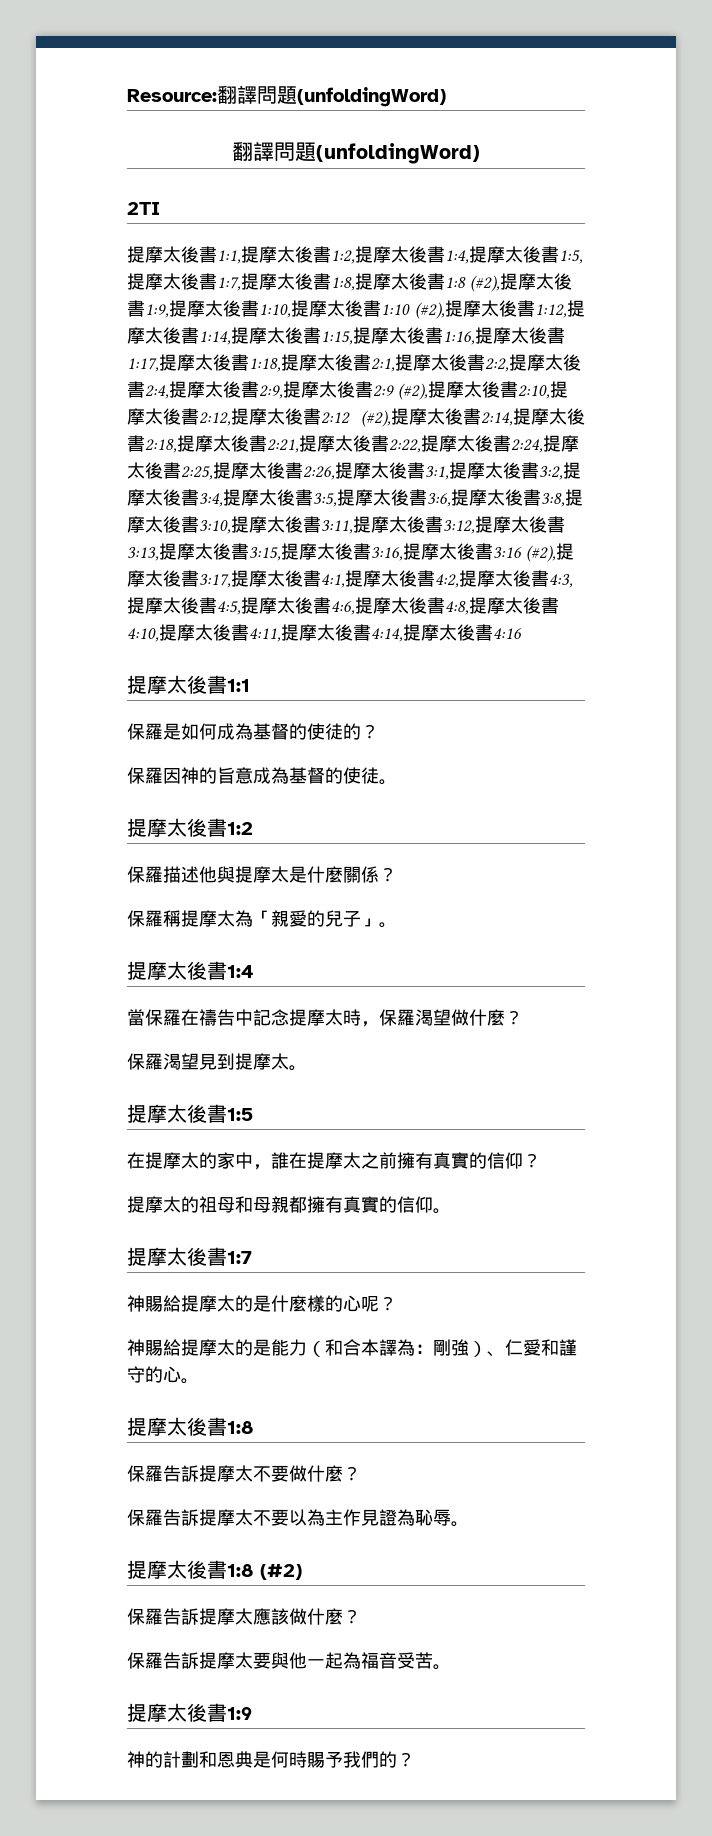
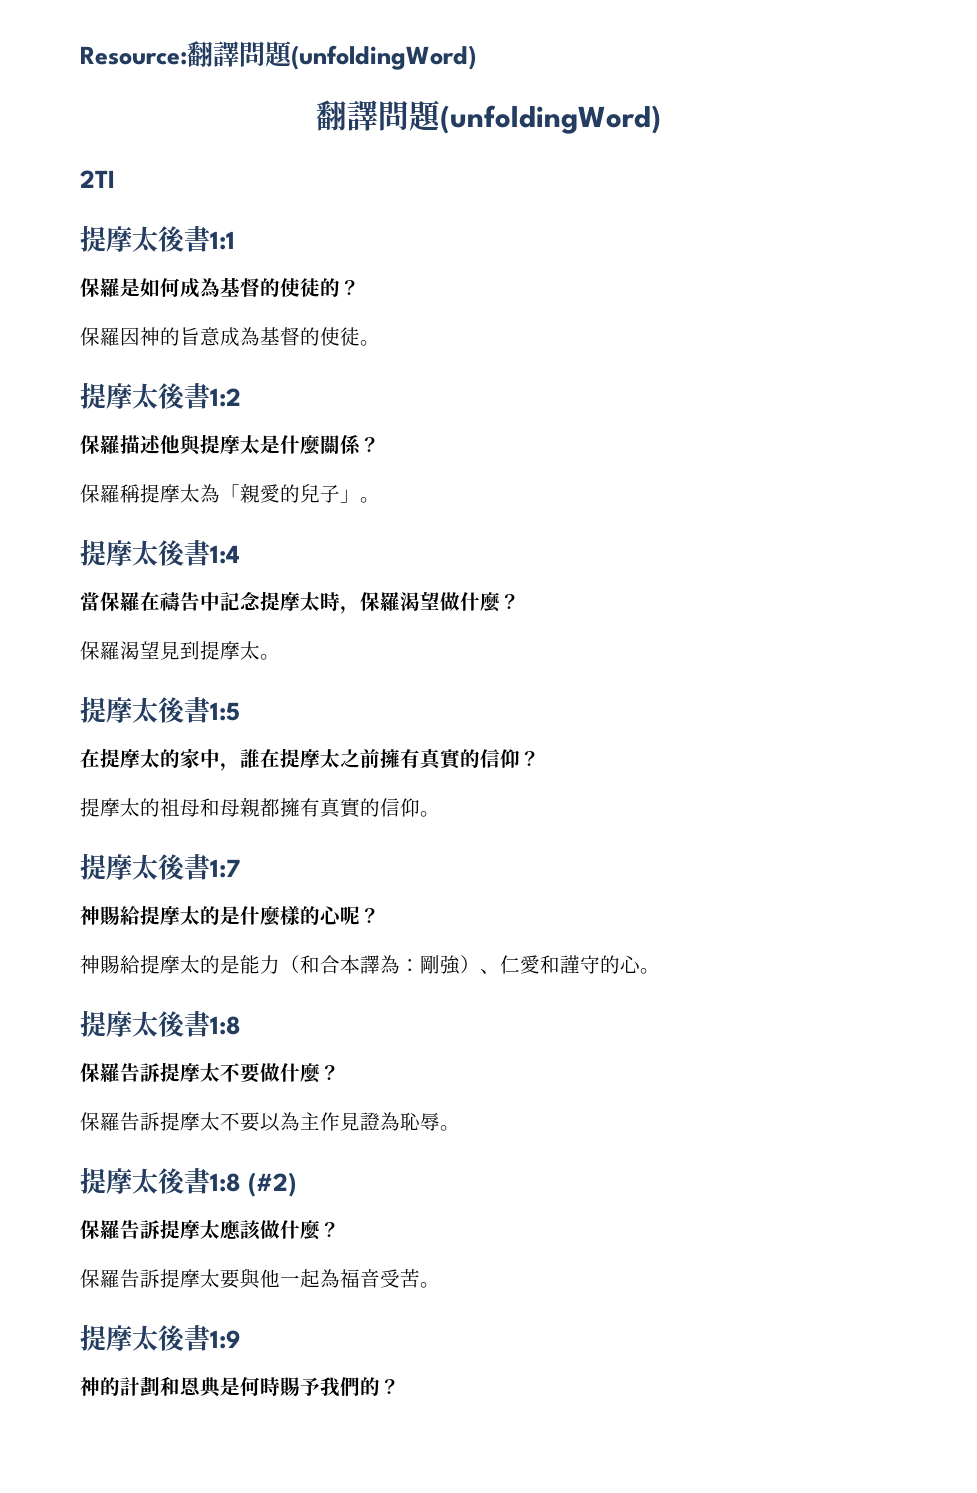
[127,246,583,264] [127,273,572,292] [127,300,585,319] [127,327,565,345] [127,354,581,372] [127,381,568,400] [127,408,585,427] [127,435,579,453] [127,462,581,480] [127,489,583,507] [127,516,565,534] [127,543,574,562] [127,570,573,588] [127,597,559,615] [127,624,522,642] // 提摩太後書1:1,提摩太後書1:2,提摩太後書1:4,提摩太後書1:5,提摩太後書1:7,提摩太後書1:8,提摩太後書1:8 (#2),提摩太後書1:9,提摩太後書1:10,提摩太後書1:10 (#2),提摩太後書1:12,提摩太後書1:14,提摩太後書1:15,提摩太後書1:16,提摩太後書1:17,提摩太後書1:18,提摩太後書2:1,提摩太後書2:2,提摩太後書2:4,提摩太後書2:9,提摩太後書2:9 (#2),提摩太後書2:10,提摩太後書2:12,提摩太後書2:12 (#2),提摩太後書2:14,提摩太後書2:18,提摩太後書2:21,提摩太後書2:22,提摩太後書2:24,提摩太後書2:25,提摩太後書2:26,提摩太後書3:1,提摩太後書3:2,提摩太後書3:4,提摩太後書3:5,提摩太後書3:6,提摩太後書3:8,提摩太後書3:10,提摩太後書3:11,提摩太後書3:12,提摩太後書3:13,提摩太後書3:15,提摩太後書3:16,提摩太後書3:16 (#2),提摩太後書3:17,提摩太後書4:1,提摩太後書4:2,提摩太後書4:3,提摩太後書4:5,提摩太後書4:6,提摩太後書4:8,提摩太後書4:10,提摩太後書4:11,提摩太後書4:14,提摩太後書4:16 -> (115, 179) none

